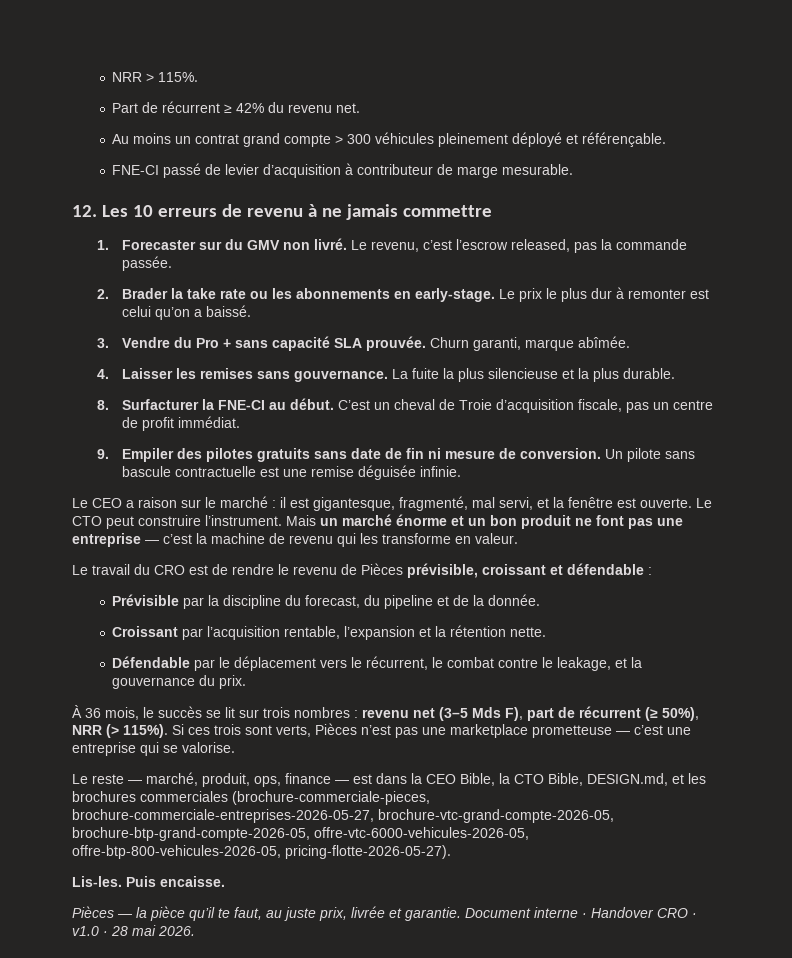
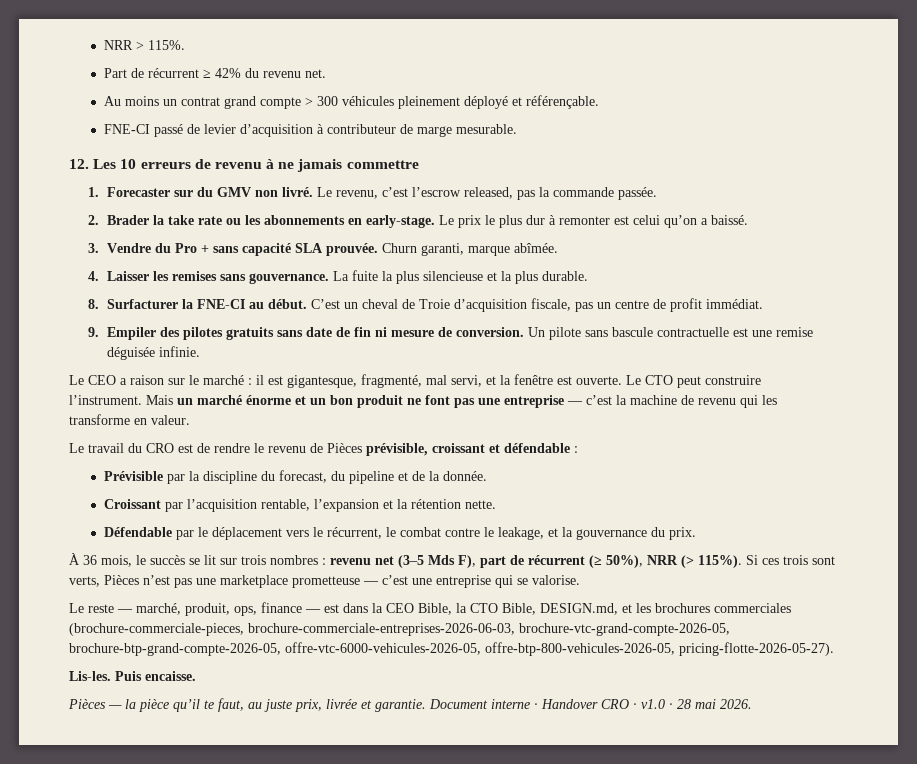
[72,809,374,823] brochure-commerciale-entreprises-2026-05-27, -> [248,623,515,636] brochure-commerciale-entreprises-2026-06-03,

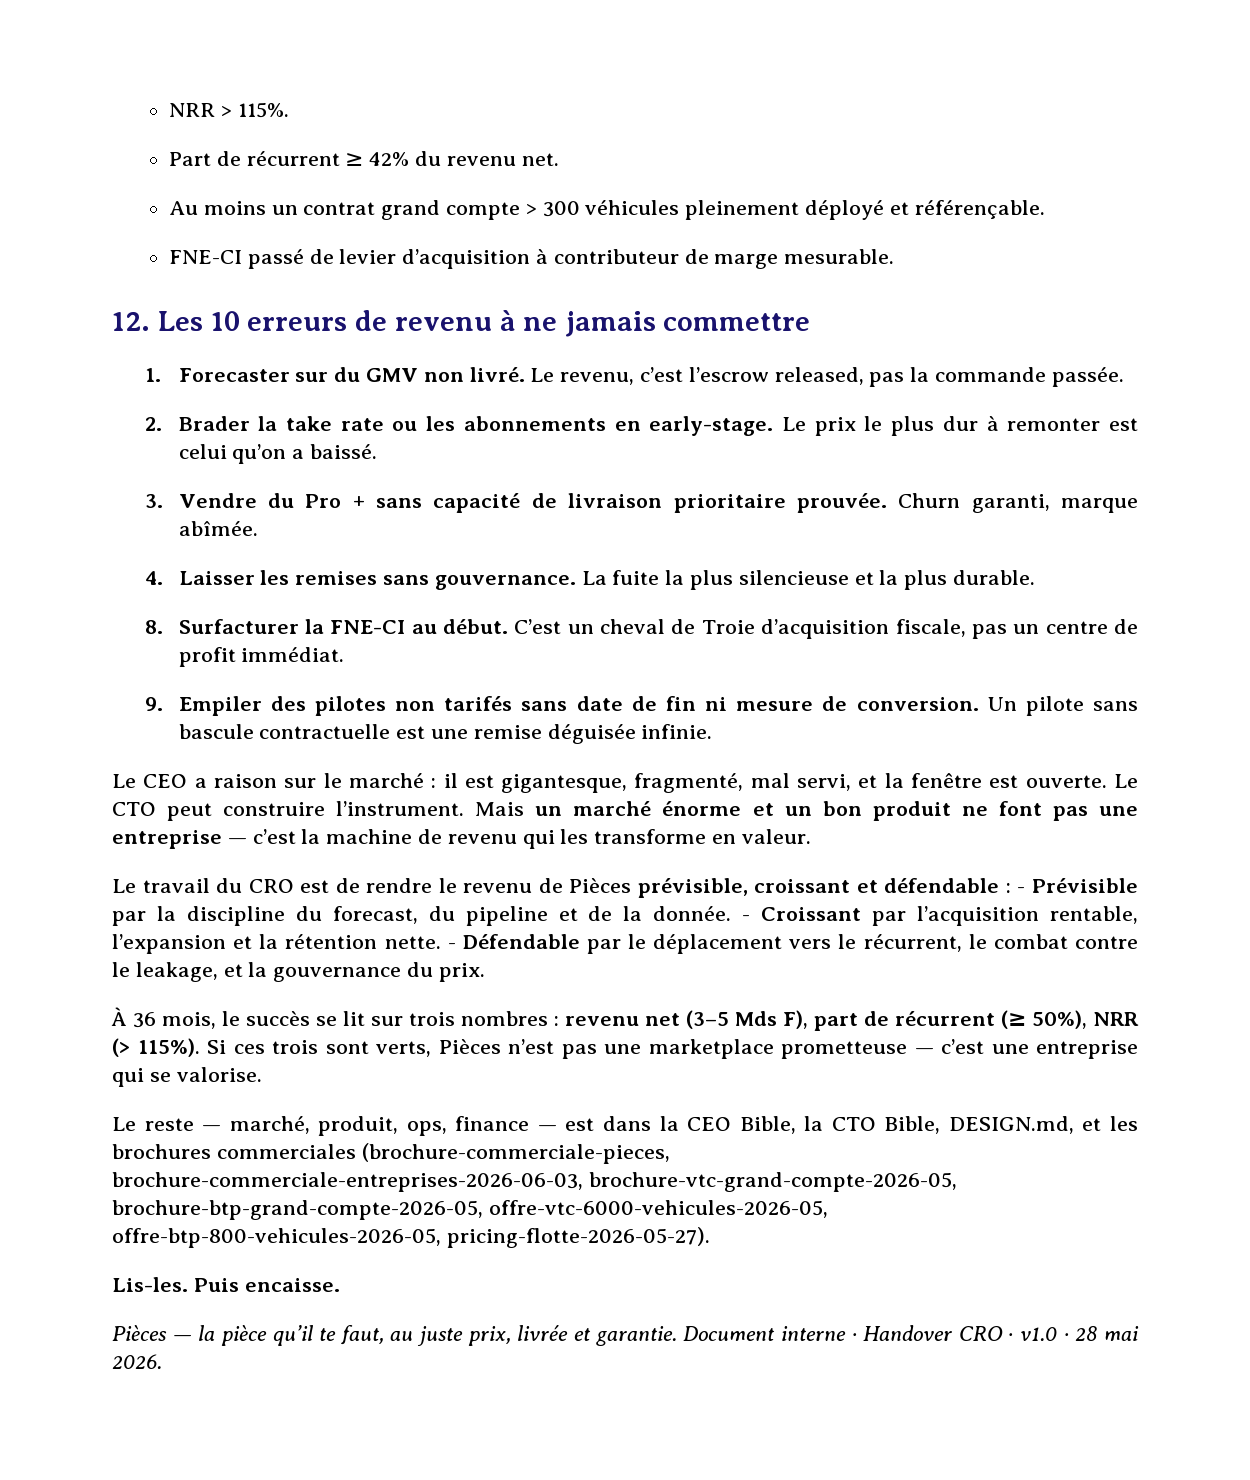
[295,243,324,253] SLA -> [531,493,786,513] de livraison prioritaire
[226,327,275,340] gratuits -> [395,696,513,711] non tarifés
(578, 449) // -> [1017,887,1026,893] -
(487, 476) // -> [742,915,751,921] -
(496, 504) // -> [447,943,456,949] -

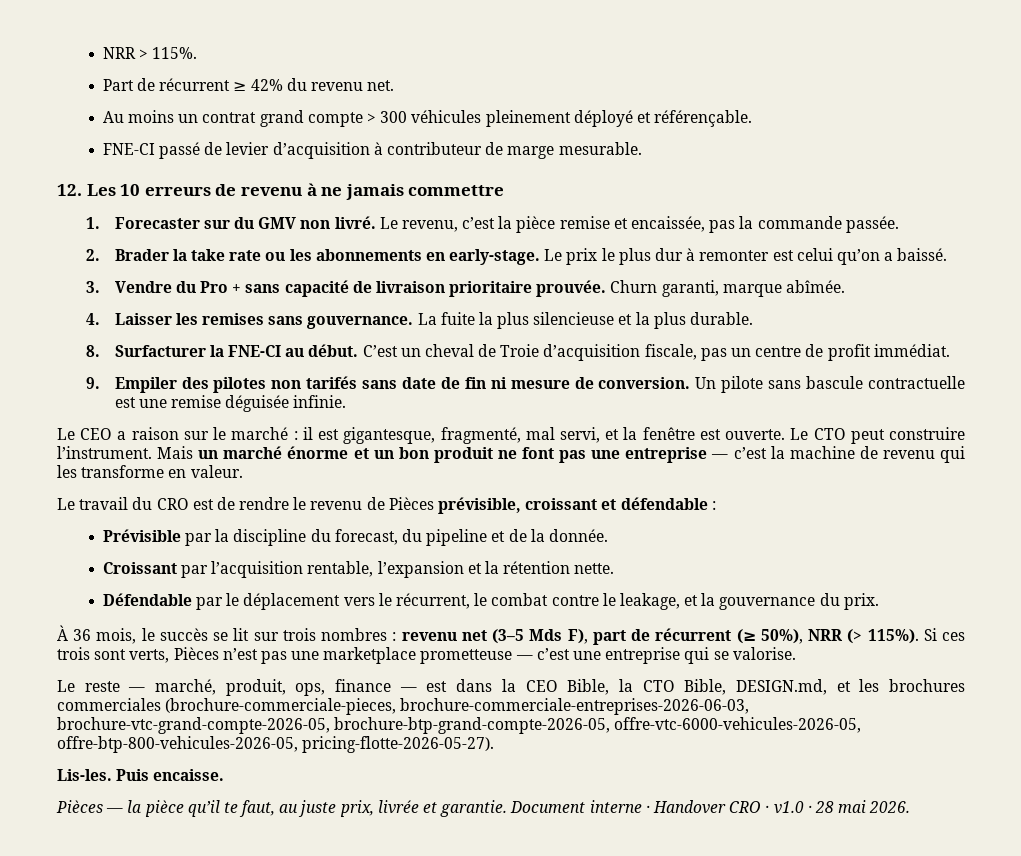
[688,367,864,385] l’escrow released, -> [498,216,706,233] la pièce remise et encaissée,
[1017,887,1026,893] - -> (716, 505) //
[742,915,751,921] - -> (608, 535) //
[447,943,456,949] - -> (615, 568) //

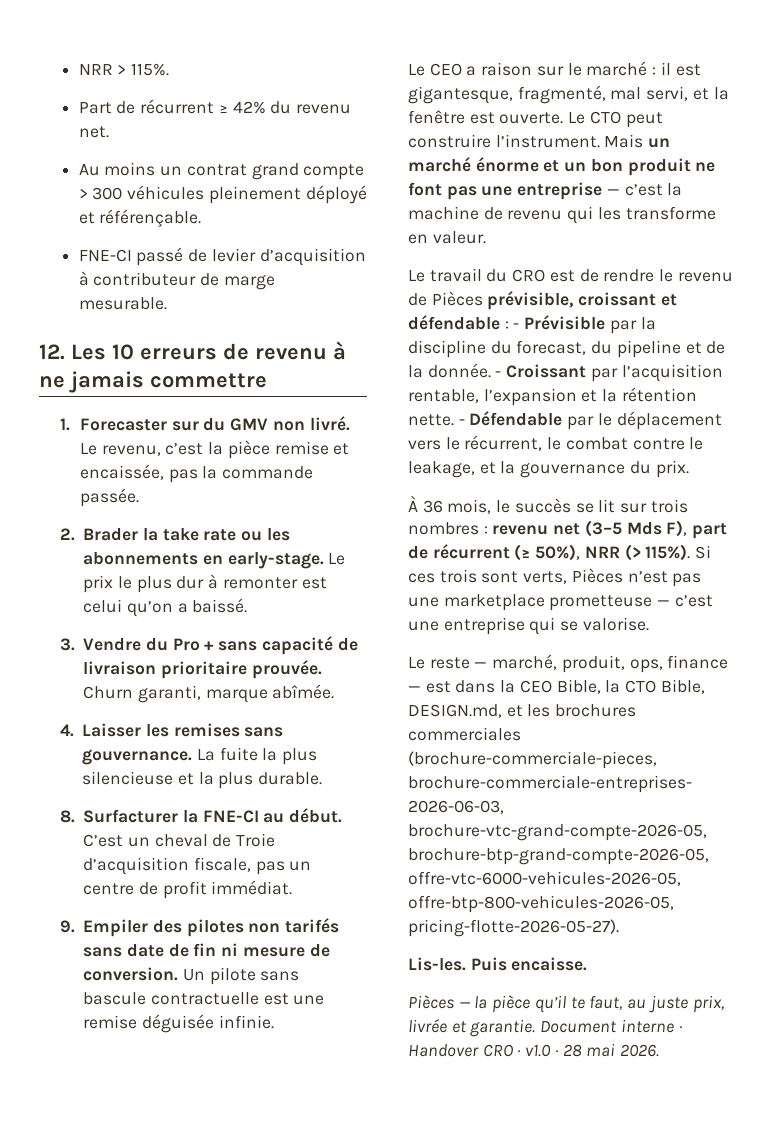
(716, 505) // -> [513,323,520,329] -
(608, 535) // -> [495,371,502,377] -
(615, 568) // -> [458,419,465,425] -

